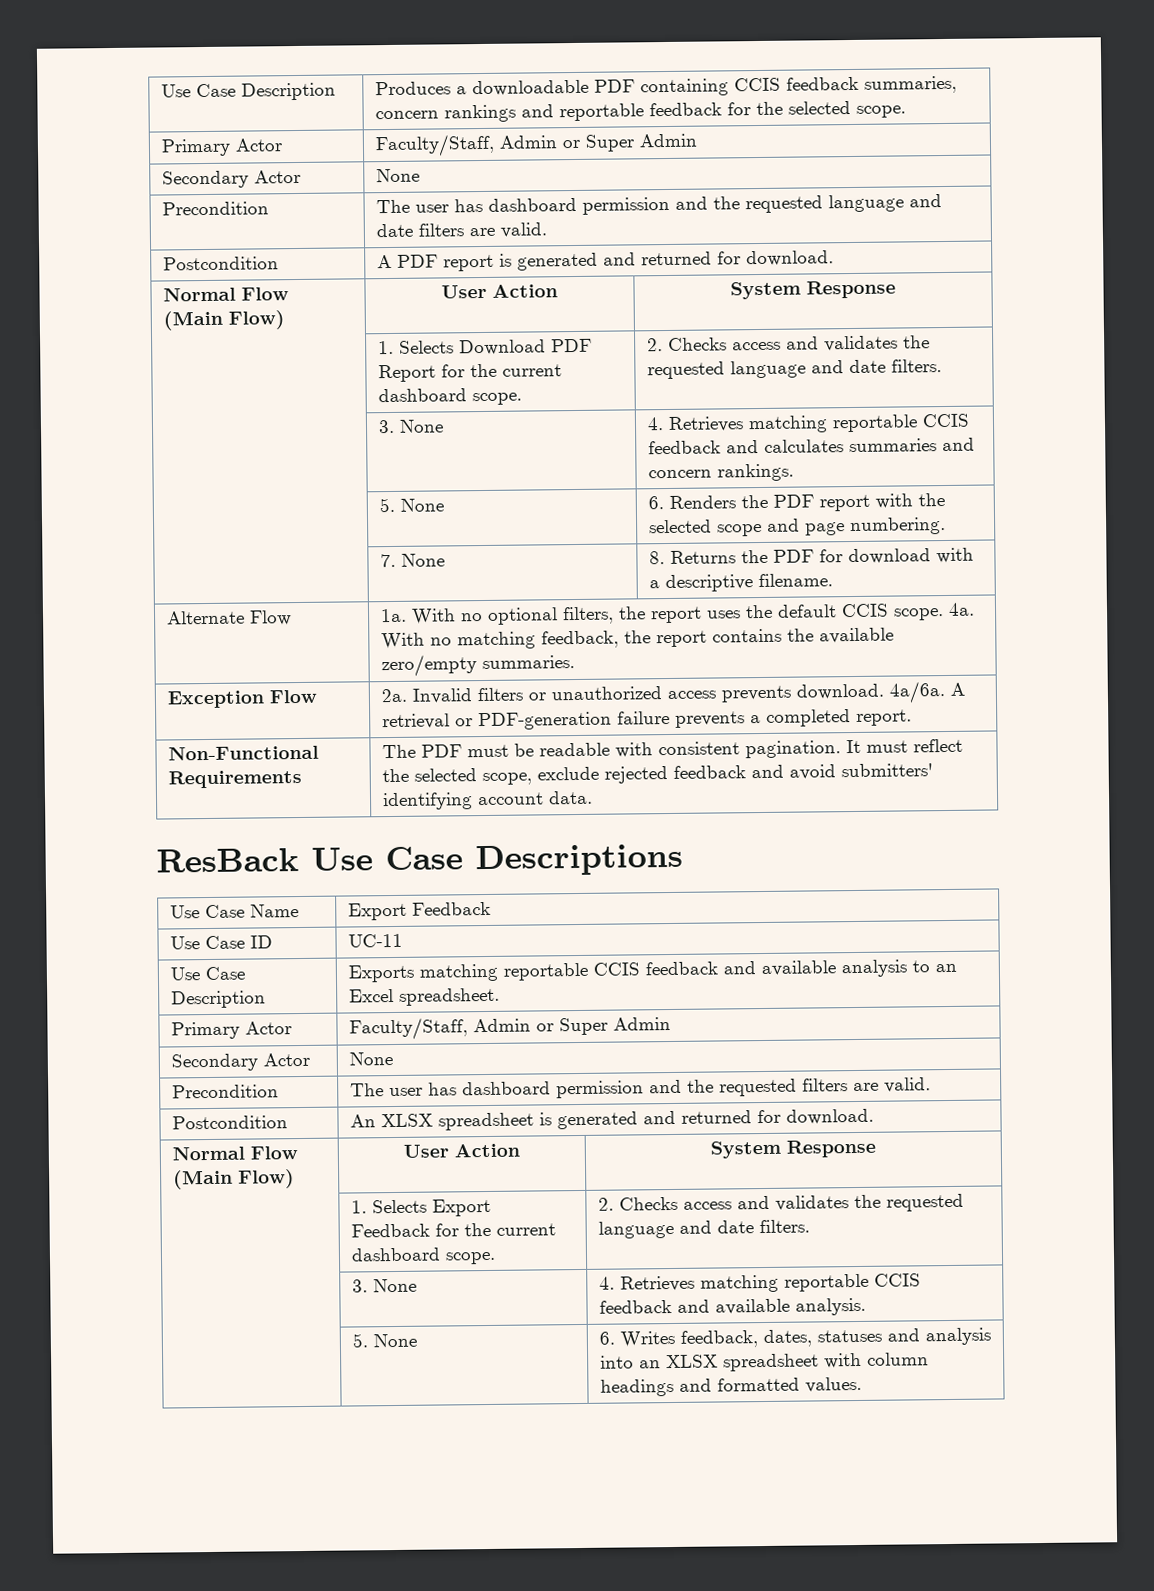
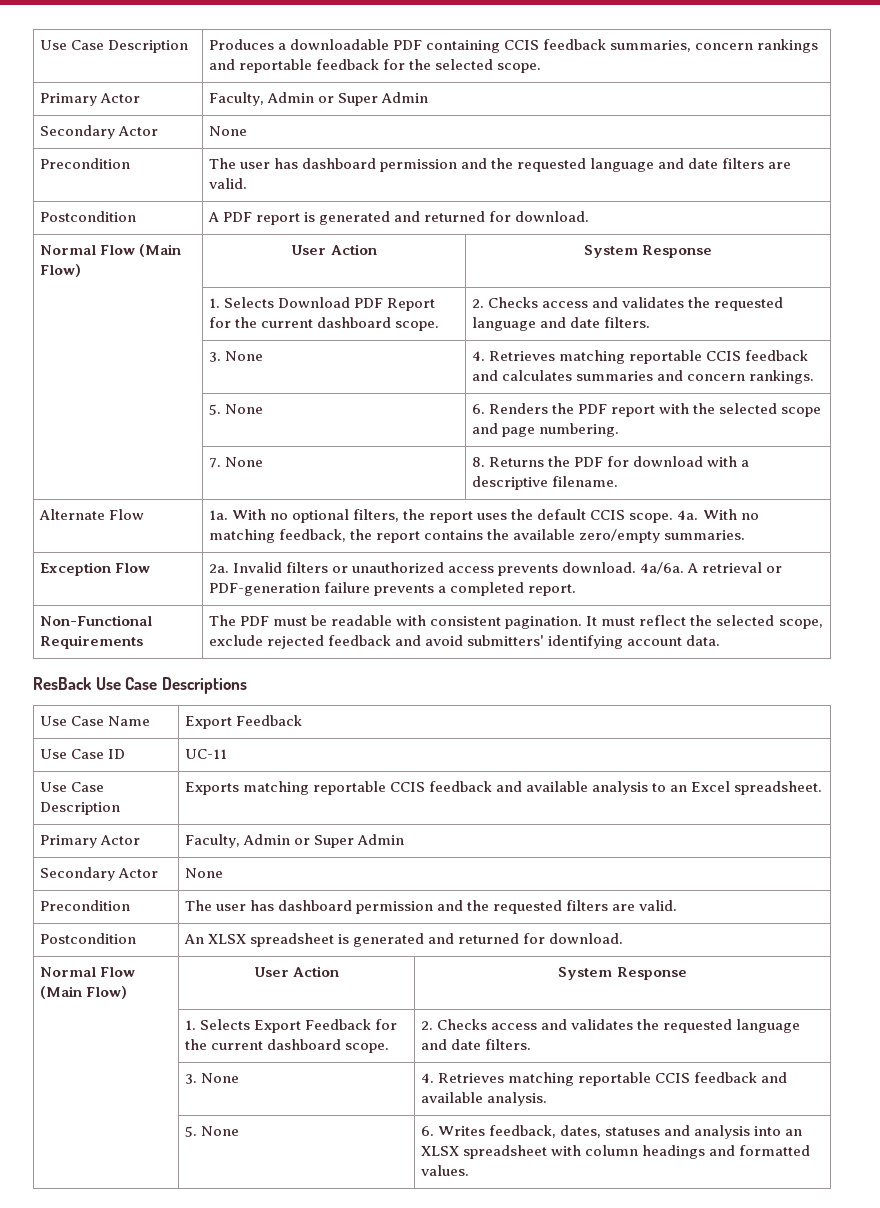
[374,133,495,158] Faculty/Staff, -> [208,92,264,106] Faculty,
[348,1017,468,1041] Faculty/Staff, -> [184,834,240,848] Faculty,

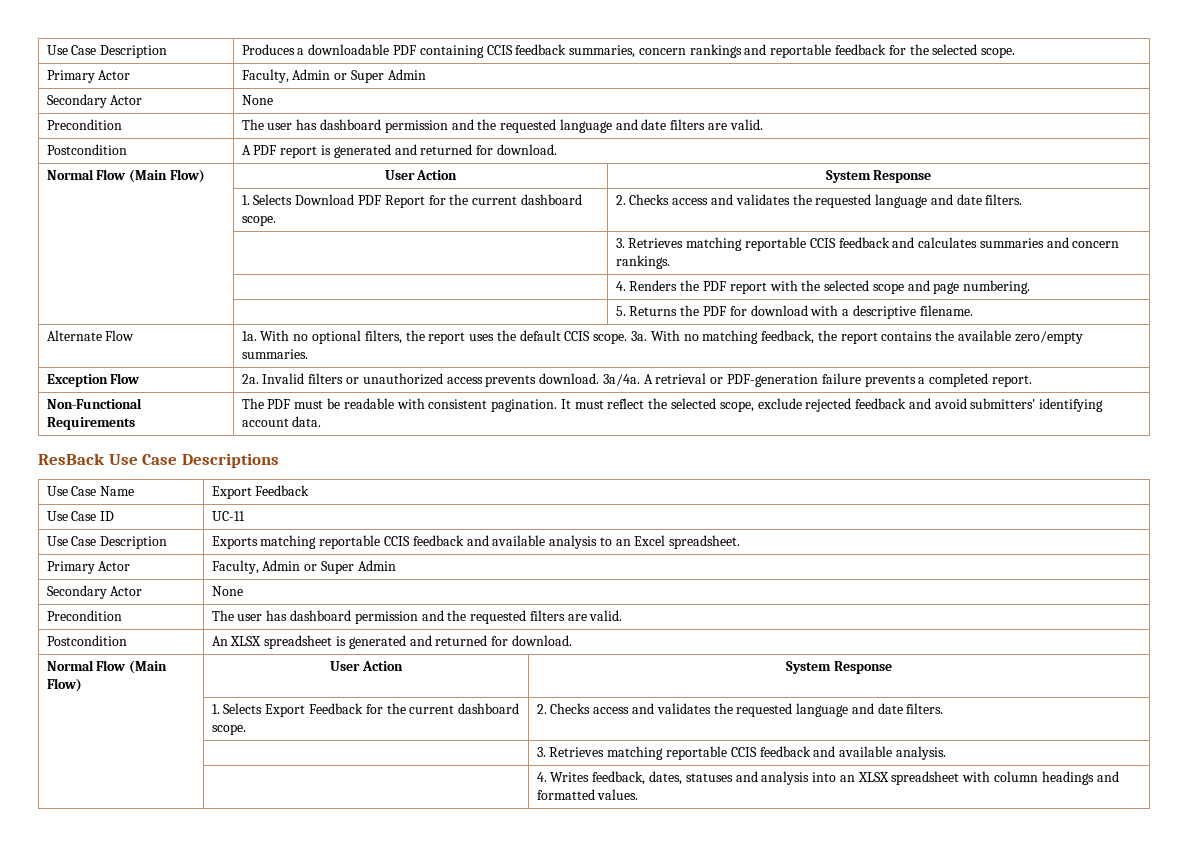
[208,351,263,362] [471,351,485,361] 3. None | 4. -> [615,238,625,248] | 3.
[208,404,263,415] [471,404,485,414] 5. None | 6. -> [615,281,626,291] | 4.
[208,457,263,468] [471,457,485,467] 7. None | 8. -> [615,306,626,316] | 5.
[677,510,699,520] 4a. -> [630,331,647,341] 3a.
[640,562,685,574] 4a/6a. -> [602,374,640,386] 3a/4a.
[184,1073,239,1084] [420,1073,434,1083] 3. None | 4. -> [536,747,546,757] | 3.
[184,1126,239,1137] [420,1126,434,1136] 5. None | 6. -> [536,772,547,782] | 4.

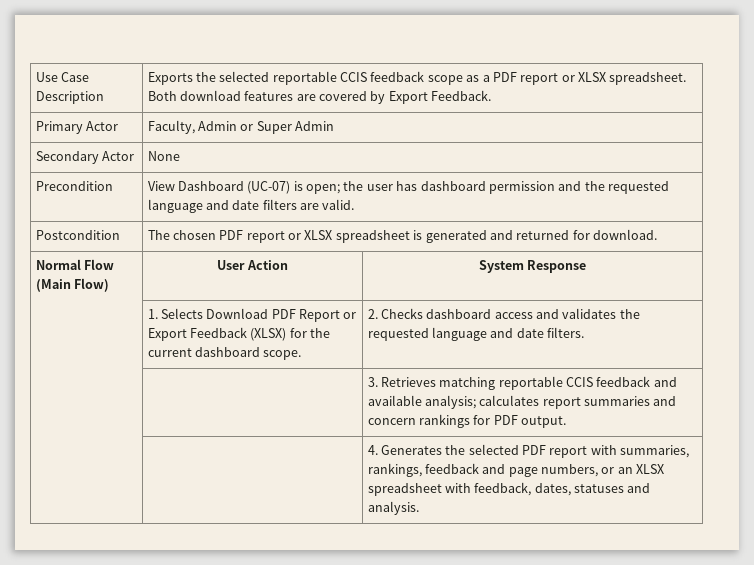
[46,45,168,58] [241,44,1016,58] Use Case Description | Produces a downloadable PDF containing CCIS feedback summaries, concern rankings and reportable feedback for the selected scope. -> [35,72,89,82] [35,91,104,104] [147,71,687,85] [147,90,492,104] Use Case Description | Exports the selected reportable CCIS feedback scope as a PDF report or XLSX spreadsheet. Both download features are covered by Export Feedback.
[241,119,264,130] The -> [147,181,364,194] View Dashboard (UC-07) is open; the
[241,145,318,158] A PDF report -> [147,230,410,243] The chosen PDF report or XLSX spreadsheet
[428,194,582,205] [241,215,276,226] [615,194,1023,208] [615,237,1120,251] [615,255,670,269] [615,280,1031,294] [615,305,973,319] [46,330,135,341] [241,330,1083,344] [241,349,308,359] [46,373,140,387] [241,373,1032,387] [46,398,142,409] [46,417,135,430] [241,398,1104,412] [241,416,322,427] [38,453,279,468] [46,486,135,496] [211,485,310,499] [46,511,115,521] [211,511,245,521] [46,536,168,549] [211,535,741,549] [46,561,131,574] [211,560,396,574] [46,585,143,599] [211,586,243,596] [46,610,122,621] [211,610,623,624] [46,635,127,646] [211,635,572,649] [46,660,168,674] [46,678,82,692] [330,661,403,671] [786,661,892,674] [211,703,520,717] [211,724,246,735] [536,703,591,714] for the current dashboard scope. | 2. Checks access and validates the requested language and date filters. // | | 3. Retrieves matching reportable CCIS feedback and calculates summaries and concern rankings. // | | 4. Renders the PDF report with the selected scope and page numbering. // | | 5. Returns the PDF for download with a descriptive filename. // Alternate Flow | 1a. With no optional filters, the report uses the default CCIS scope. 3a. With no matching feedback, the report contains the available zero/empty summaries. // Exception Flow | 2a. Invalid filters or unauthorized access prevents download. 3a/4a. A retrieval or PDF-generation failure prevents a completed report. // Non-Functional Requirements | The PDF must be readable with consistent pagination. It must reflect the selected scope, exclude rejected feedback and avoid submitters' identifying account data. // ResBack Use Case Descriptions // Use Case Name | Export Feedback // Use Case ID | UC-11 // Use Case Description | Exports matching reportable CCIS feedback and available analysis to an Excel spreadsheet. // Primary Actor | Faculty, Admin or Super Admin // Secondary Actor | None // Precondition | The user has dashboard permission and the requested filters are valid. // Postcondition | An XLSX spreadsheet is generated and returned for download. // Normal Flow (Main Flow) | User Action | System Response // | 1. Selects Export Feedback for the current dashboard scope. | 2. Checks -> [343,312,357,319] [147,327,330,341] [147,347,302,360] [367,308,492,319] or Export Feedback (XLSX) for the current dashboard scope. | 2. Checks dashboard
[895,746,946,760] [536,771,1119,785] [536,789,639,800] analysis. // | | 4. Writes feedback, dates, statuses and analysis into an XLSX spreadsheet with column headings and formatted values. -> [424,395,677,409] [367,414,566,428] [367,444,690,458] [367,463,665,477] [367,482,651,496] [367,501,419,515] analysis; calculates report summaries and concern rankings for PDF output. // | | 4. Generates the selected PDF report with summaries, rankings, feedback and page numbers, or an XLSX spreadsheet with feedback, dates, statuses and analysis.

